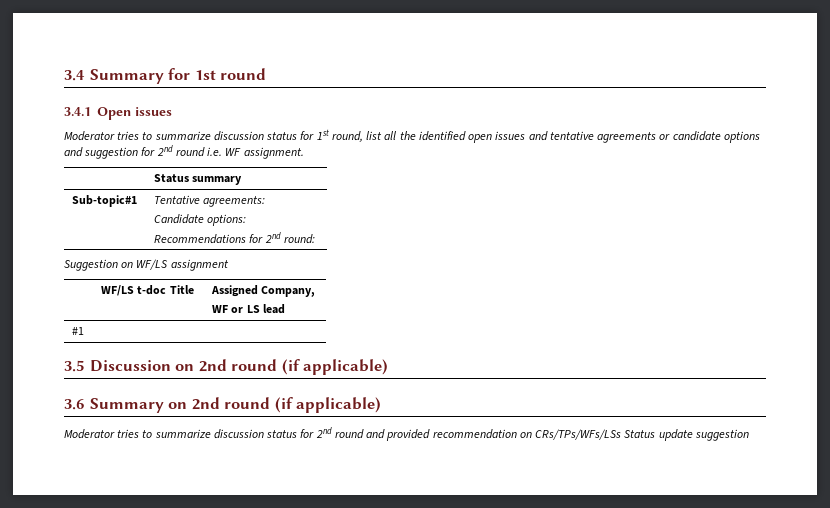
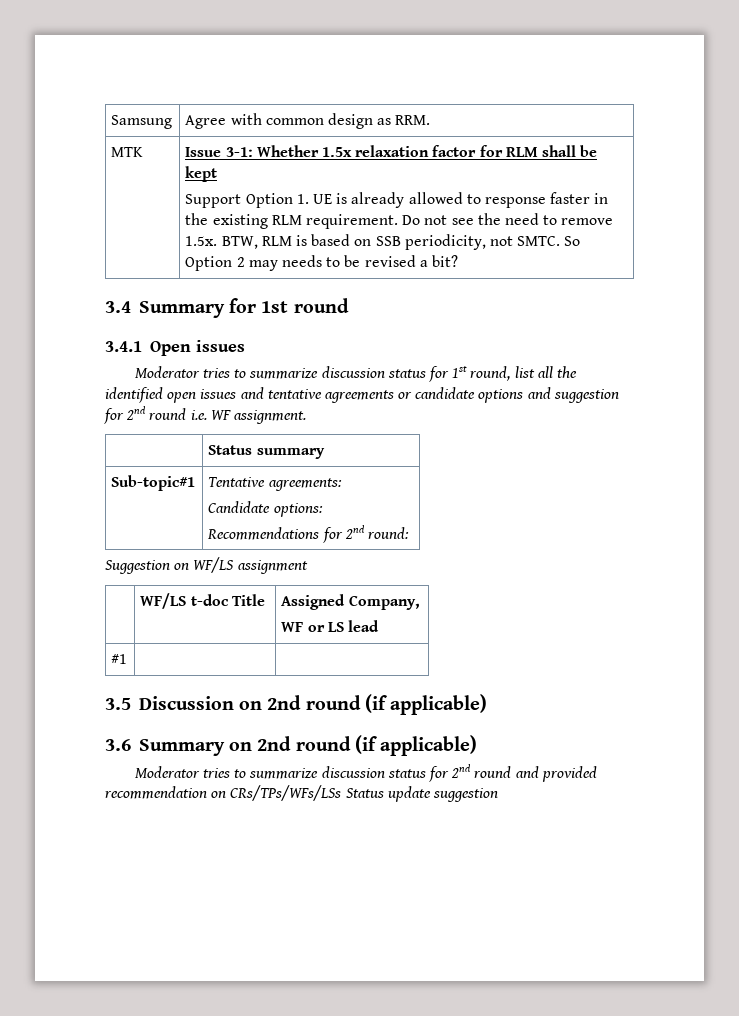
(64, 75) none -> [111,115,173,129] [185,113,431,129] [111,147,144,157] [185,145,598,157] [185,166,218,182] [185,192,609,208] [185,213,614,229] [185,234,581,250] [185,255,458,271] Samsung | Agree with common design as RRM. // MTK | Issue 3-1: Whether 1.5x relaxation factor for RLM shall be kept // Support Option 1. UE is already allowed to response faster in the existing RLM requirement. Do not see the need to remove 1.5x. BTW, RLM is based on SSB periodicity, not SMTC. So Option 2 may needs to be revised a bit? //

